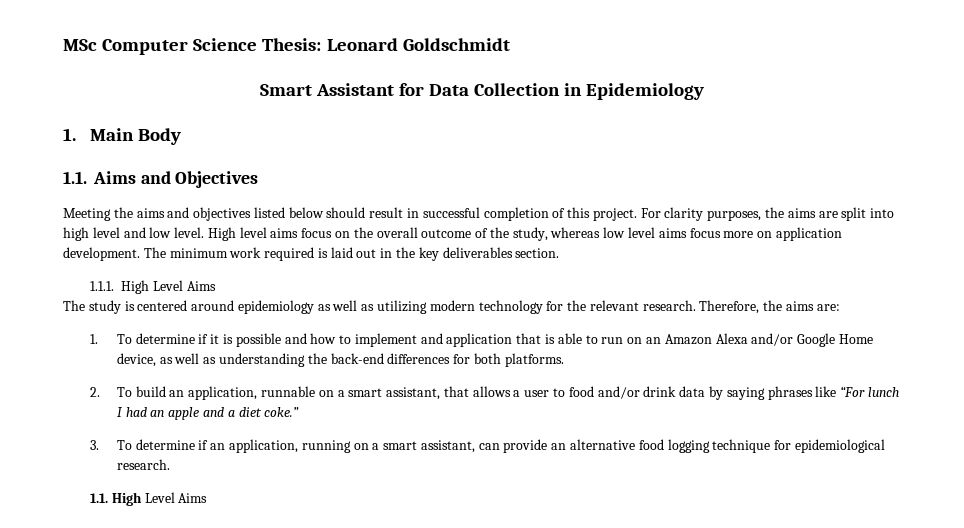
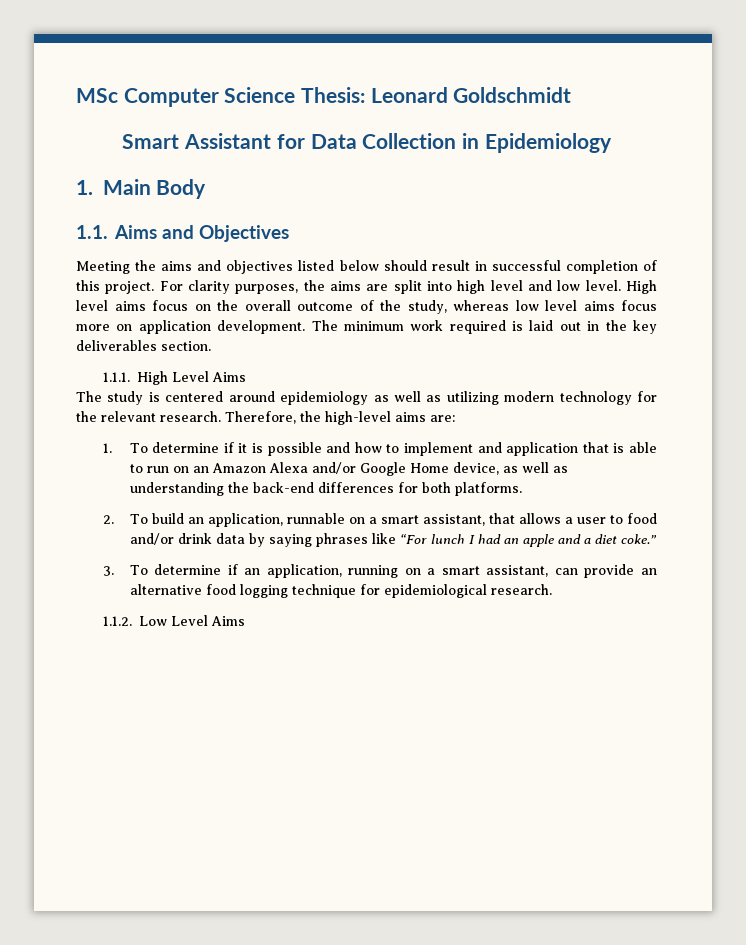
(783, 305) none -> [325,411,391,425] high-level
[89,492,142,506] 1.1. High -> [102,616,167,626] 1.1.2. Low

